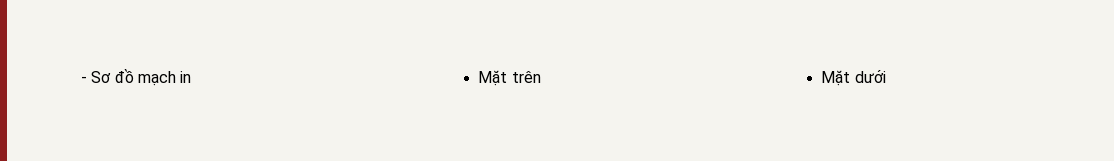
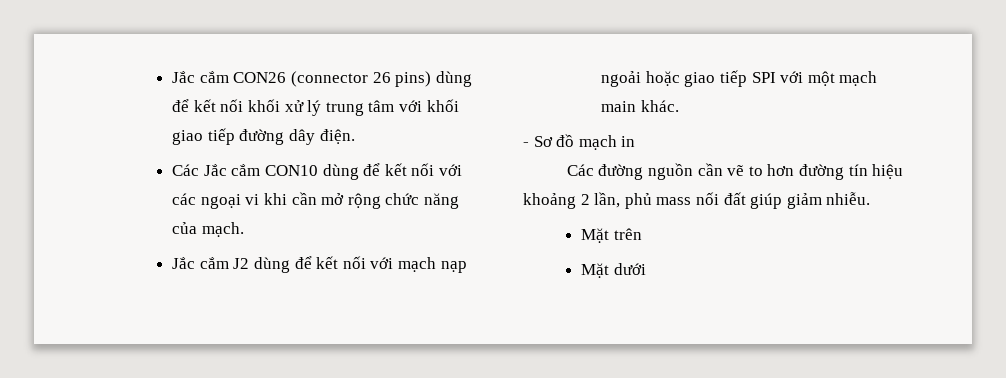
(81, 79) none -> [172,71,472,87] [172,99,459,116] [172,128,355,145] [172,163,462,180] [172,192,459,209] [172,222,244,237] [172,256,467,273] [601,70,878,87] [601,100,679,112] Jắc cắm CON26 (connector 26 pins) dùng để kết nối khối xử lý trung tâm với khối giao tiếp đường dây điện. // Các Jắc cắm CON10 dùng để kết nối với các ngoại vi khi cần mở rộng chức năng của mạch. // Jắc cắm J2 dùng để kết nối với mạch nạp ngoải hoặc giao tiếp SPI với một mạch main khác. //
(192, 77) none -> [566,163,904,180] [523,192,871,209] // Các đường nguồn cần vẽ to hơn đường tín hiệu khoảng 2 lần, phủ mass nối đất giúp giảm nhiễu.

